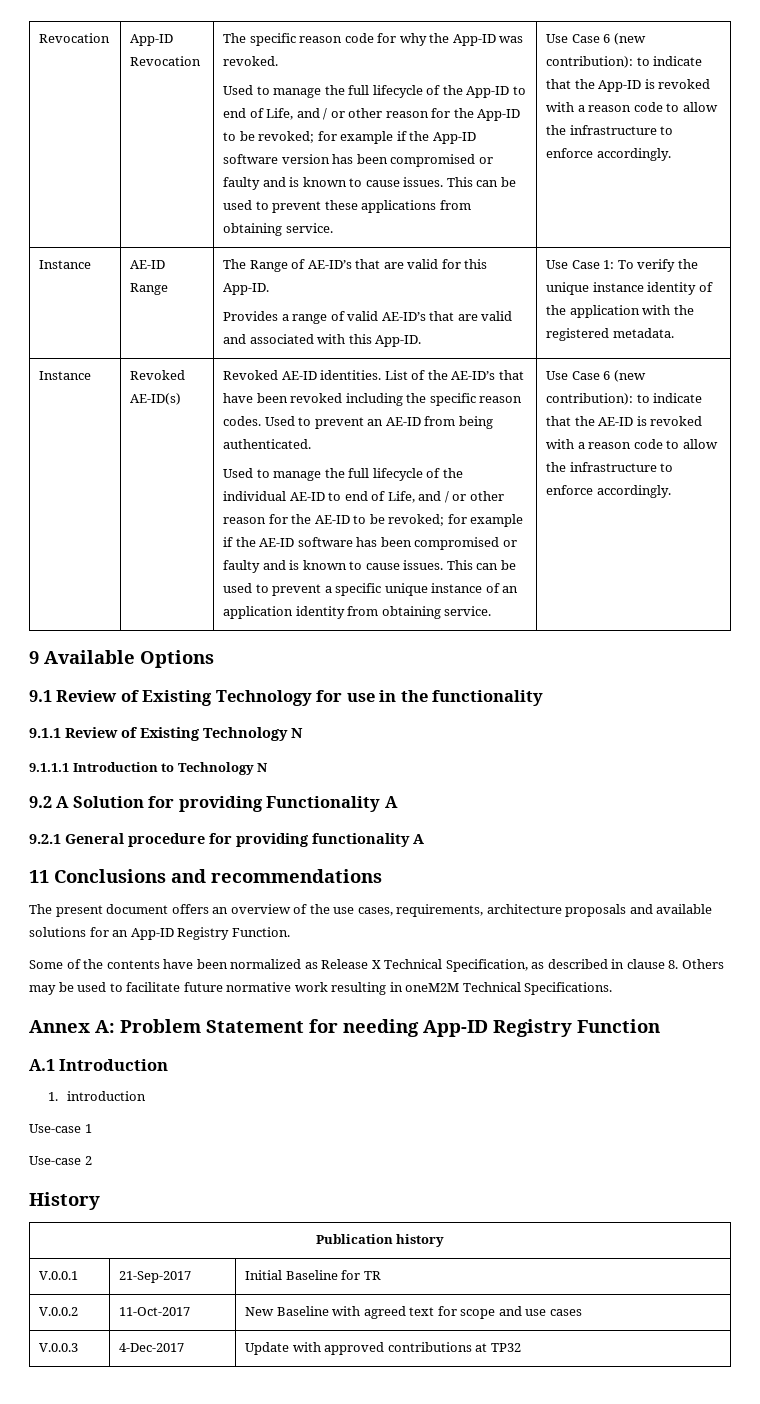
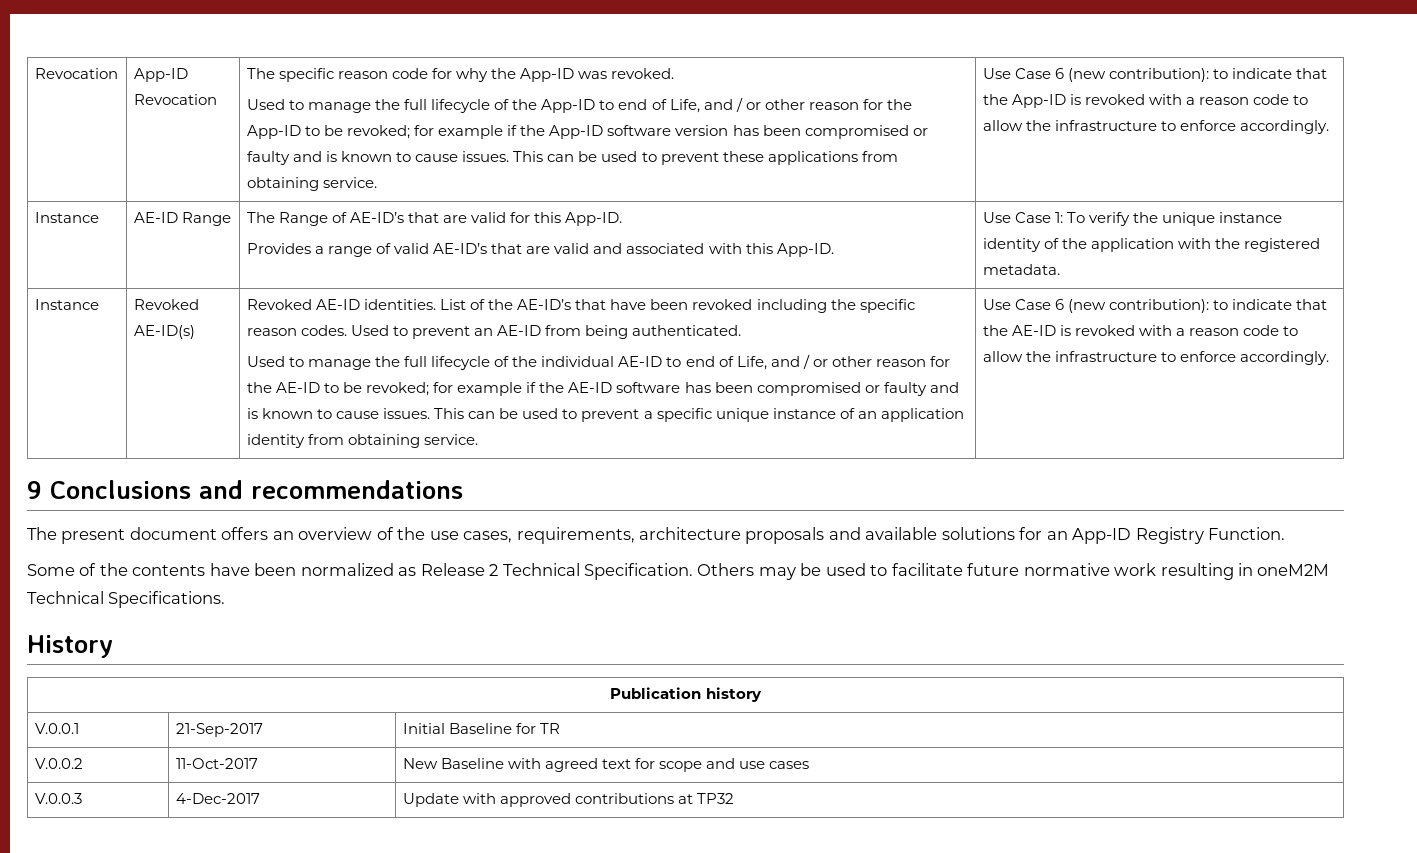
[44,650,214,668] [29,690,544,706] [29,727,303,741] [29,762,269,775] [29,796,398,812] [29,833,424,847] [29,870,49,883] Available Options // 9.1 Review of Existing Technology for use in the functionality // 9.1.1 Review of Existing Technology N // 9.1.1.1 Introduction to Technology N // 9.2 A Solution for providing Functionality A // 9.2.1 General procedure for providing functionality A // 11 -> (42, 490) none
[371,959,679,972] X Technical Specification, as described in clause 8. -> [489,563,694,580] 2 Technical Specification.
[29,1019,660,1037] [29,1059,169,1071] [48,1091,147,1101] [29,1124,92,1133] [29,1156,92,1165] // Annex A: Problem Statement for needing App-ID Registry Function // A.1 Introduction // 1. introduction // Use-case 1 // Use-case 2 -> (226, 599) none

